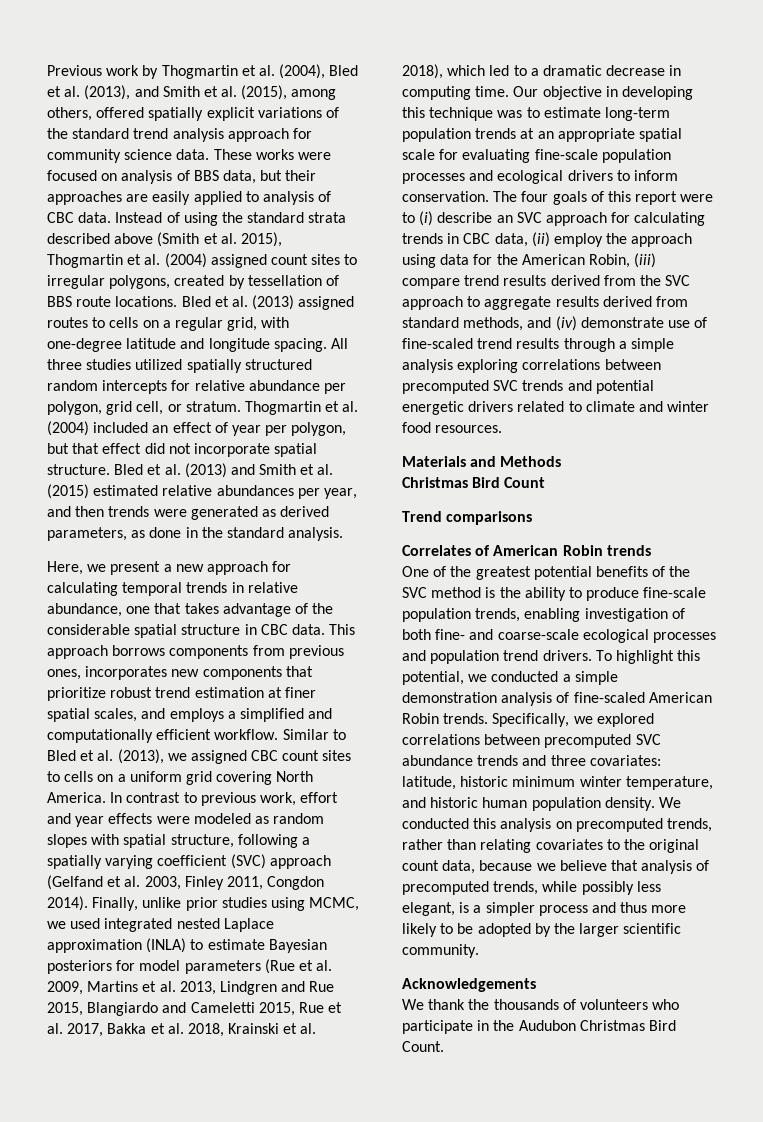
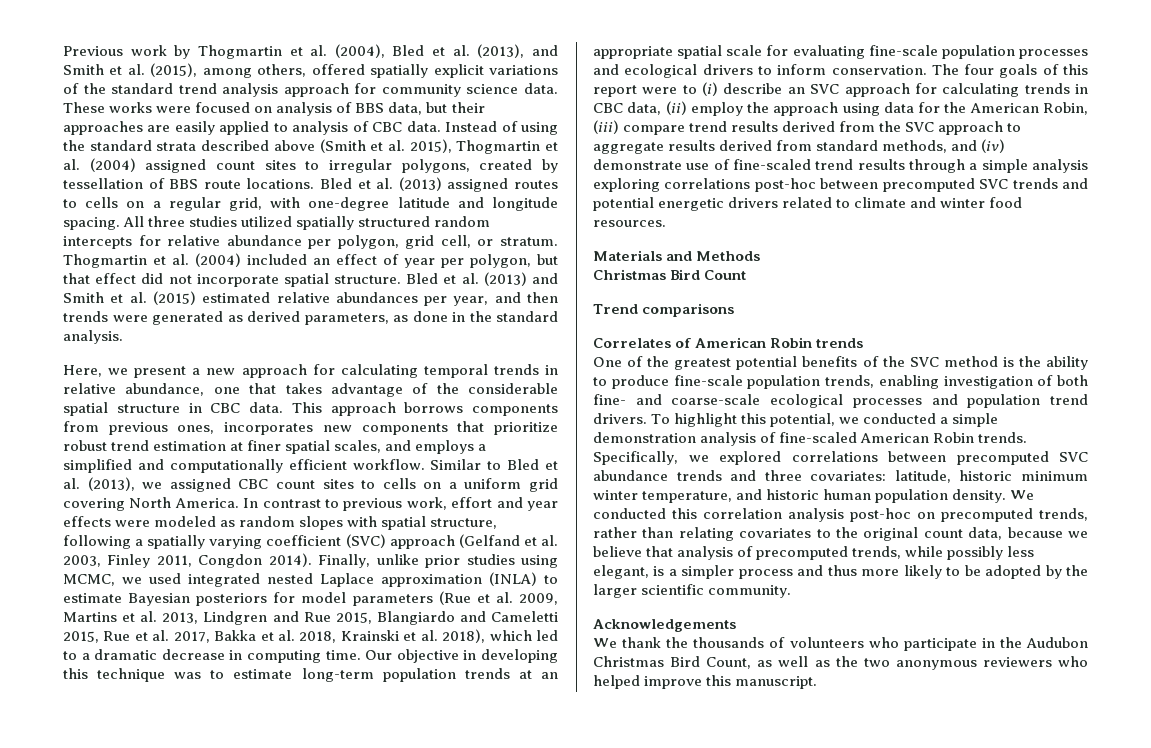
(601, 364) none -> [754,178,816,192] post-hoc
[500,818,552,832] analysis -> [703,508,911,522] correlation analysis post-hoc
[402,1041,444,1052] Count. -> [706,656,1088,670] [593,675,818,689] Count, as well as the two anonymous reviewers who helped improve this manuscript.

